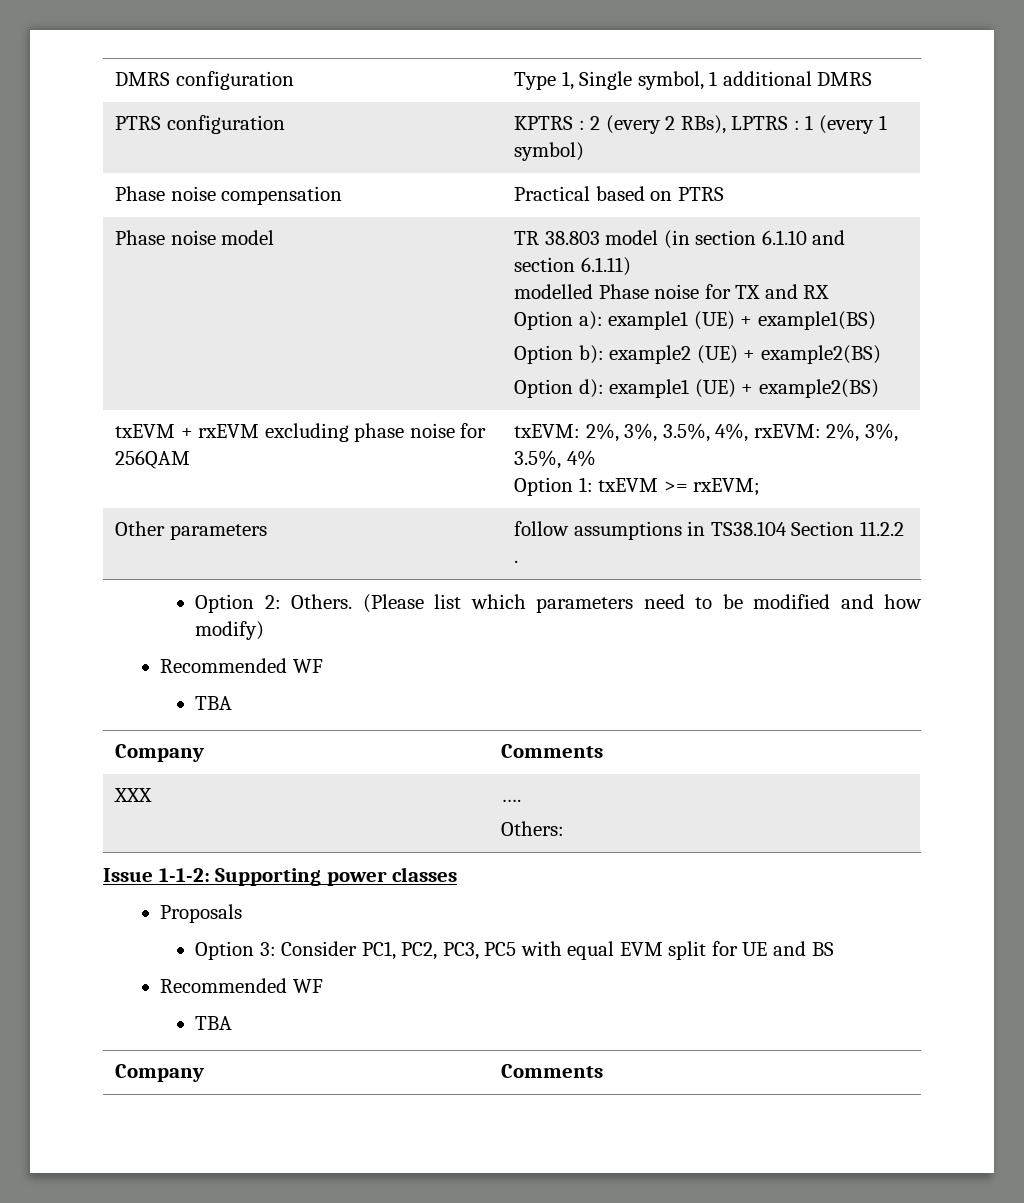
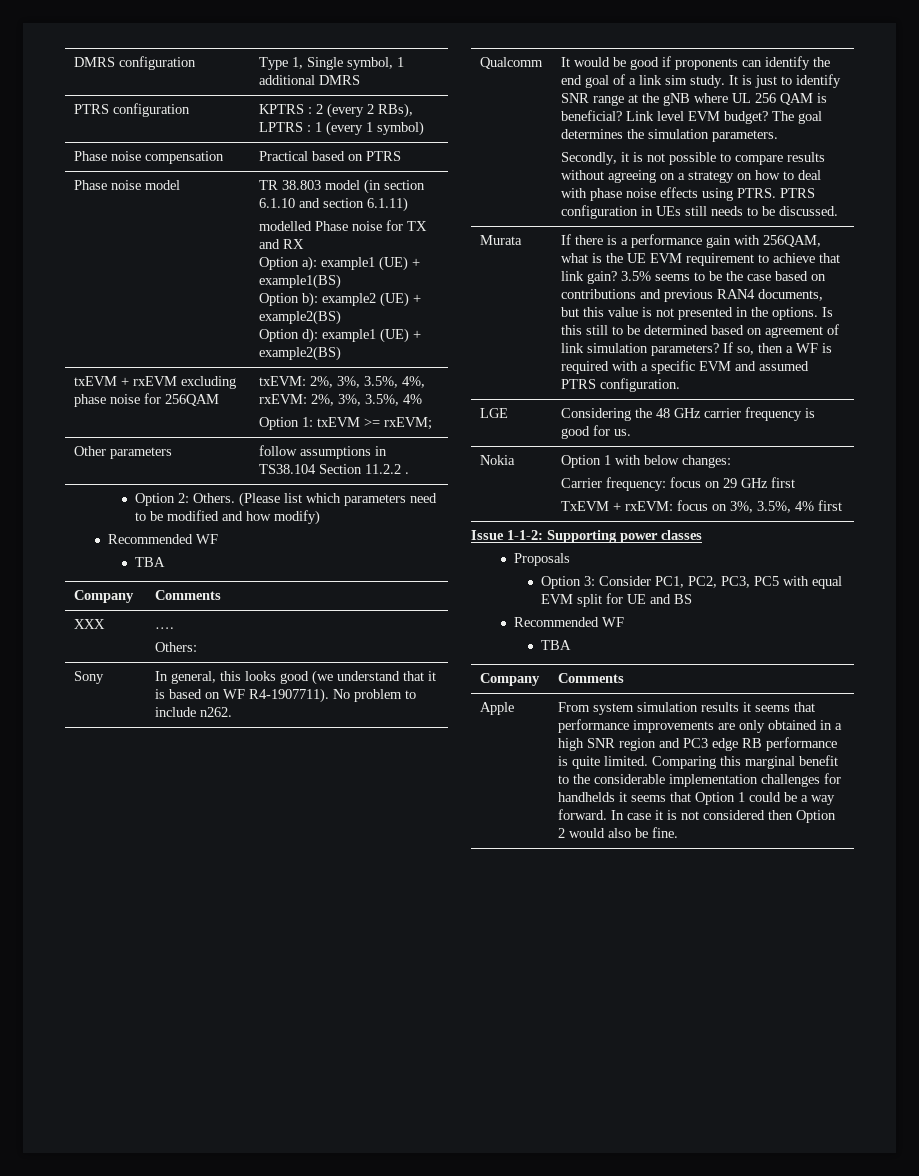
(565, 828) none -> [74,671,105,684] [155,670,437,685] [155,688,417,703] [155,707,233,717] [480,57,544,69] [561,56,831,70] [561,74,842,88] [561,93,828,106] [561,110,823,124] [561,129,779,142] [561,152,826,165] [561,170,822,183] [561,187,816,201] [561,205,839,219] [480,235,523,245] [561,234,822,248] [561,253,841,266] [561,271,827,284] [561,289,824,302] [561,307,834,320] [561,324,840,338] [561,342,833,356] [561,360,810,374] [561,378,681,392] [480,408,509,418] [561,407,816,421] [561,425,632,439] [480,455,516,465] [561,455,732,468] [561,477,796,491] [561,500,843,513] // Sony | In general, this looks good (we understand that it is based on WF R4-1907711). No problem to include n262. // Qualcomm | It would be good if proponents can identify the end goal of a link sim study. It is just to identify SNR range at the gNB where UL 256 QAM is beneficial? Link level EVM budget? The goal determines the simulation parameters. // Secondly, it is not possible to compare results without agreeing on a strategy on how to deal with phase noise effects using PTRS. PTRS configuration in UEs still needs to be discussed. // Murata | If there is a performance gain with 256QAM, what is the UE EVM requirement to achieve that link gain? 3.5% seems to be the case based on contributions and previous RAN4 documents, but this value is not presented in the options. Is this still to be determined based on agreement of link simulation parameters? If so, then a WF is required with a specific EVM and assumed PTRS configuration. // LGE | Considering the 48 GHz carrier frequency is good for us. // Nokia | Option 1 with below changes: // Carrier frequency: focus on 29 GHz first // TxEVM + rxEVM: focus on 3%, 3.5%, 4% first
(604, 1071) none -> [480,702,515,715] [558,702,816,715] [558,719,843,733] [558,737,838,751] [558,755,839,769] [558,773,842,787] [558,792,836,805] [558,809,837,823] [558,827,679,838] // Apple | From system simulation results it seems that performance improvements are only obtained in a high SNR region and PC3 edge RB performance is quite limited. Comparing this marginal benefit to the considerable implementation challenges for handhelds it seems that Option 1 could be a way forward. In case it is not considered then Option 2 would also be fine.

